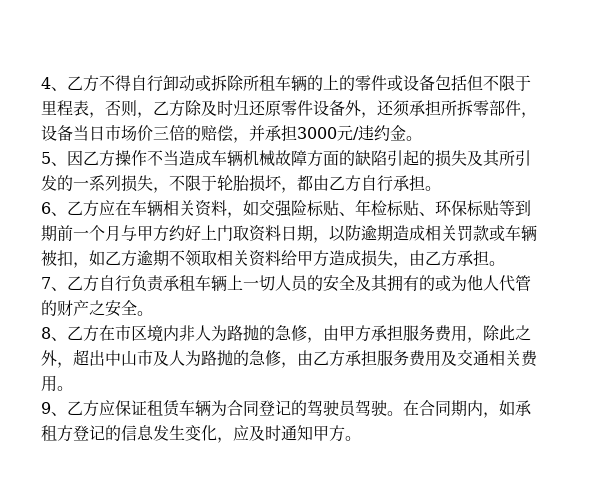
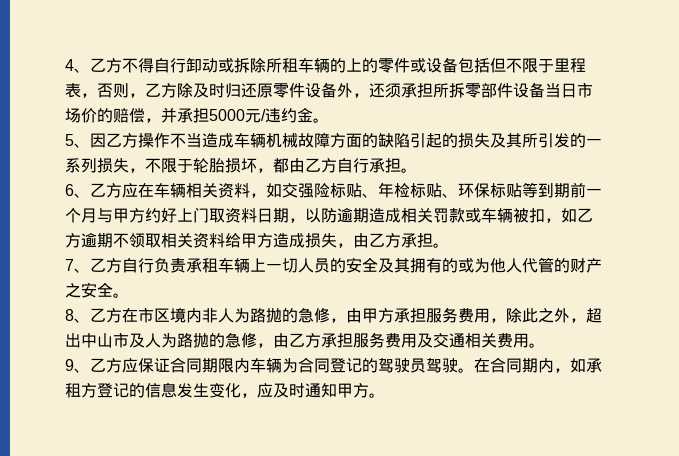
[521,112,537,118] ， -> (513, 90) none
[153,125,185,141] 三倍 -> (97, 115) none
[297,127,337,139] 3000 -> [209,109,245,121] 5000
[147,400,180,417] 租赁 -> [170,357,250,373] 合同期限内

